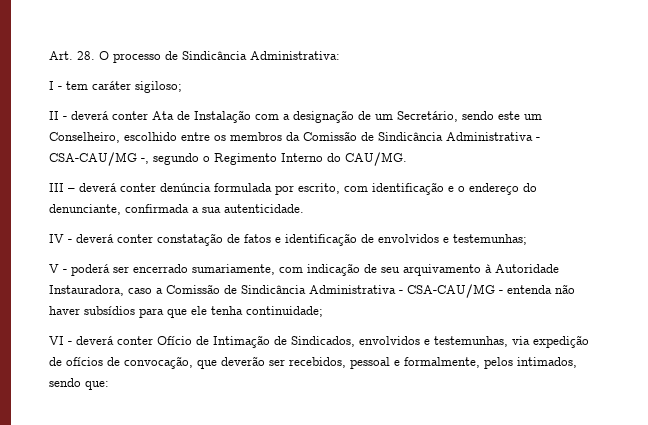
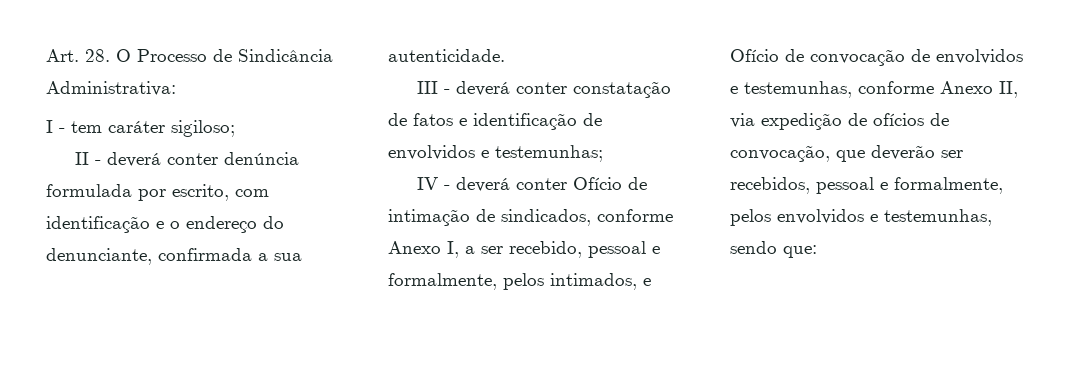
[113,53,161,63] processo -> [137,49,207,62] Processo
[152,110,542,123] [49,131,540,143] [49,152,407,166] [49,183,156,192] Ata de Instalação com a designação de um Secretário, sendo este um Conselheiro, escolhido entre os membros da Comissão de Sindicância Administrativa - CSA-CAU/MG -, segundo o Regimento Interno do CAU/MG. // III – deverá conter -> (218, 159) none
[49,234,64,243] IV -> [416,81,438,94] III
[49,263,559,276] [49,284,575,298] [49,306,323,318] [49,336,64,345] V - poderá ser encerrado sumariamente, com indicação de seu arquivamento à Autoridade Instauradora, caso a Comissão de Sindicância Administrativa - CSA-CAU/MG - entenda não haver subsídios para que ele tenha continuidade; // VI -> [416,177,438,190] IV
[213,335,508,348] Intimação de Sindicados, envolvidos e testemunhas, -> [388,209,673,226] [388,241,660,258] [388,273,651,290] [730,49,1023,66] [730,81,1018,98] intimação de sindicados, conforme Anexo I, a ser recebido, pessoal e formalmente, pelos intimados, e Ofício de convocação de envolvidos e testemunhas, conforme Anexo II,
[517,357,577,368] intimados, -> [777,209,992,226] envolvidos e testemunhas,

